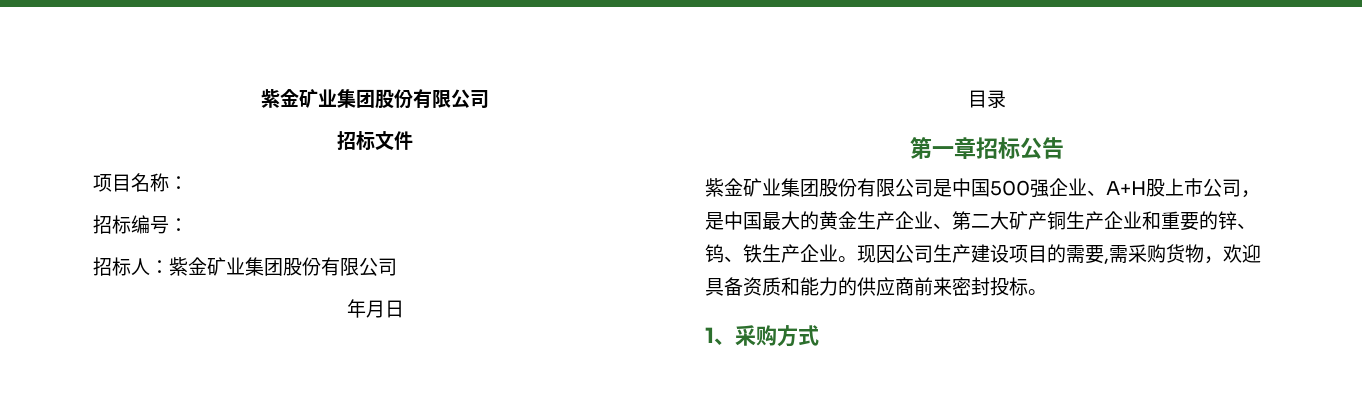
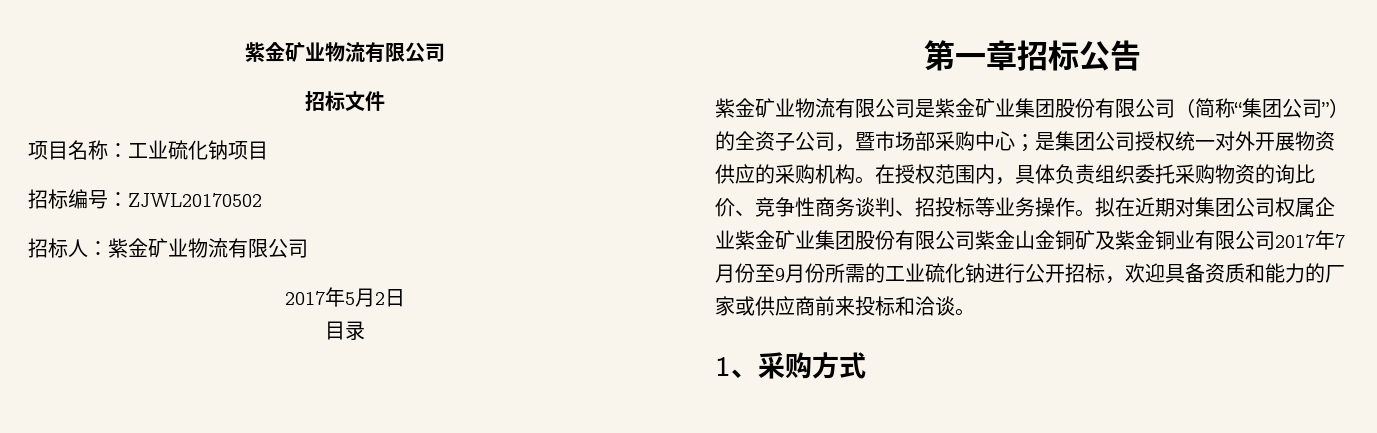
[261,89,413,109] 紫金矿业集团股份 -> [245,42,365,63] 紫金矿业物流
(188, 183) none -> [128,140,268,160] 工业硫化钠项目
(188, 225) none -> [128,193,262,207] ZJWL20170502
[245,257,397,276] [346,299,385,318] 集团股份有限公司 // 年月 -> [188,238,308,258] [285,287,385,307] 物流有限公司 // 2017年5月2
[781,178,1260,198] [705,211,1256,231] [705,244,1204,264] 集团股份有限公司是中国500强企业、A+H股上市公司，是中国最大的黄金生产企业、第二大矿产铜生产企业和重要的锌、钨、铁生产企业。现因公司生产建设项目的需要,需采购货物 -> [795,98,1349,118] [715,131,1335,152] [715,164,1315,185] [715,197,1335,218] [715,230,1345,250] [715,263,1105,283] 物流有限公司是紫金矿业集团股份有限公司（简称“集团公司”）的全资子公司，暨市场部采购中心；是集团公司授权统一对外开展物资供应的采购机构。在授权范围内，具体负责组织委托采购物资的询比价、竞争性商务谈判、招投标等业务操作。拟在近期对集团公司权属企业紫金矿业集团股份有限公司紫金山金铜矿及紫金铜业有限公司2017年7月份至9月份所需的工业硫化钠进行公开招标
(857, 286) none -> [1325,265,1345,283] [715,296,755,316] 厂家或
[952,277,1028,296] 密封投标 -> [855,296,955,316] 投标和洽谈

